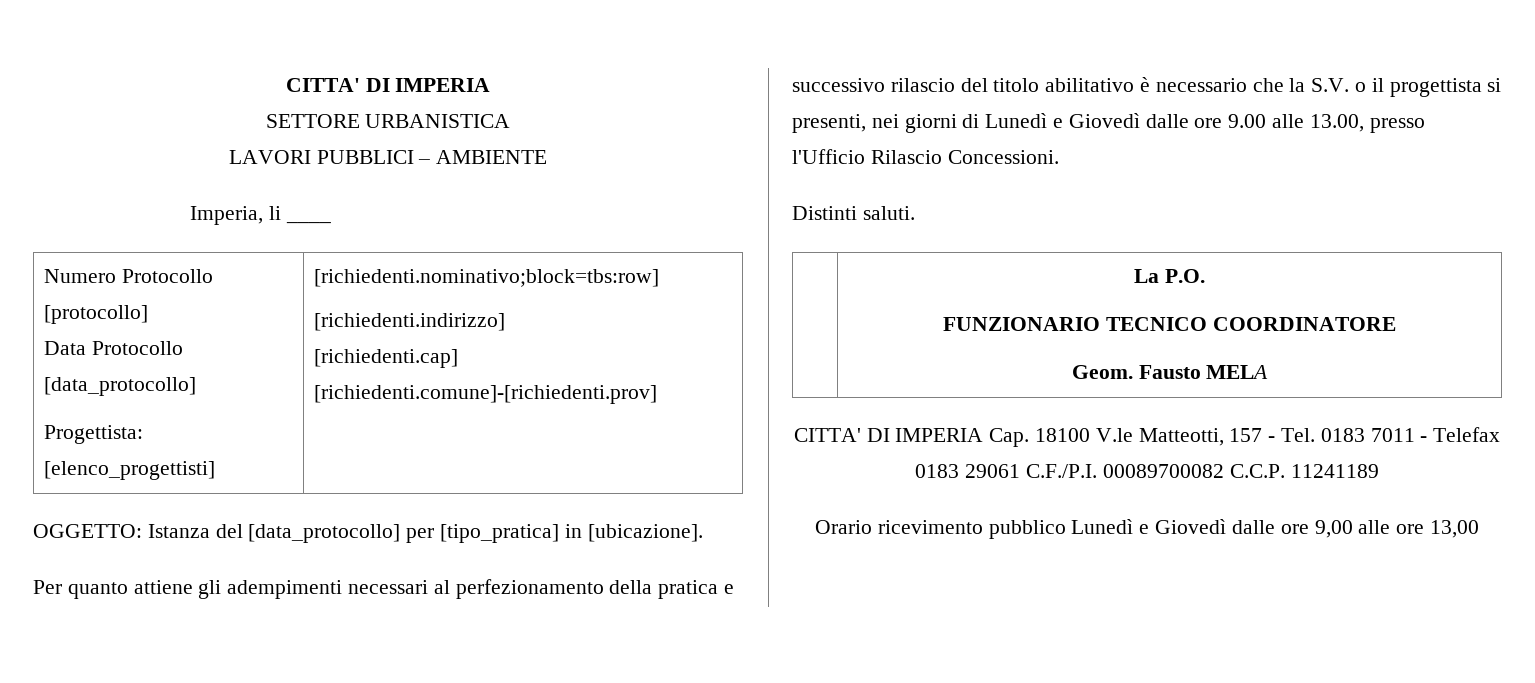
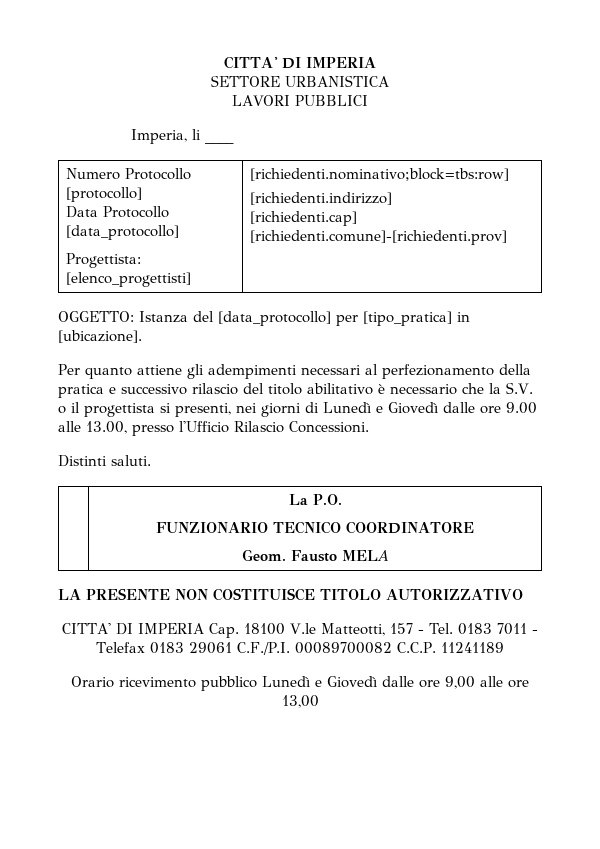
[418,150,548,164] – AMBIENTE -> (369, 100) none
(1269, 372) none -> [58,588,523,601] // LA PRESENTE NON COSTITUISCE TITOLO AUTORIZZATIVO

